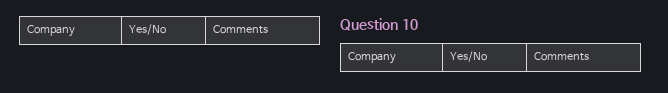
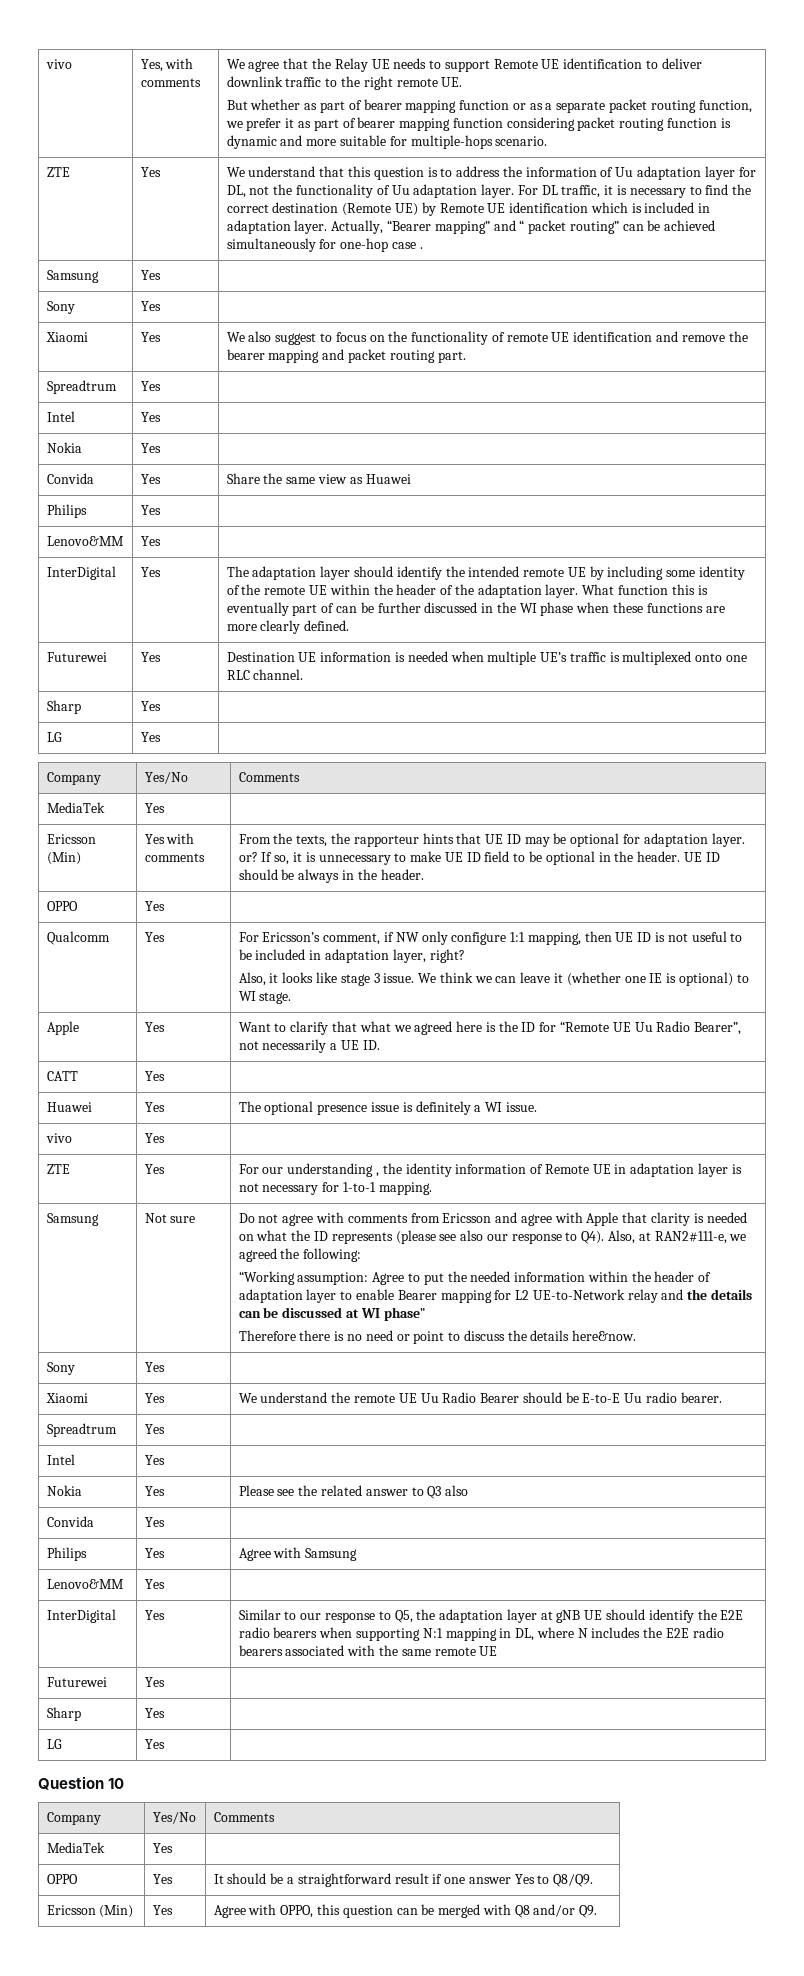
[27,25,76,37] [129,24,167,35] [213,25,269,34] Company | Yes/No | Comments -> [45,59,72,69] [140,58,194,72] [140,78,201,87] [226,58,702,72] [226,76,463,90] [226,99,752,113] [225,117,731,131] [226,135,548,149] [46,167,70,177] [140,167,161,177] [226,166,756,180] [226,184,752,198] [226,202,711,216] [226,220,716,234] [226,238,423,252] [46,270,99,283] [140,270,161,280] [46,301,75,314] [140,301,161,311] [45,332,88,342] [140,332,161,342] [226,331,748,345] [226,349,466,363] [46,380,117,394] [140,381,161,391] [46,411,75,422] [140,412,161,422] [46,442,82,453] [140,443,161,453] [46,473,94,484] [140,474,161,484] [226,473,411,484] [46,504,87,518] [140,505,161,515] [46,536,124,546] [140,536,161,546] [46,566,116,580] [140,567,161,577] [226,566,746,580] [226,584,708,598] [226,602,725,616] [226,620,350,634] [46,652,107,662] [140,652,161,662] [226,651,748,665] [226,669,304,680] [46,700,81,714] [140,701,161,711] [46,732,62,742] [140,732,161,742] [46,772,101,785] [144,772,188,784] [238,772,300,782] [46,802,105,813] [144,803,165,813] [46,834,96,844] [46,852,81,865] [144,833,195,844] [144,853,205,862] [238,833,745,847] [238,851,720,865] [238,869,424,883] [46,901,78,911] [144,901,165,911] [46,931,110,945] [144,932,165,942] [238,931,743,945] [238,949,465,963] [238,972,749,986] [238,991,292,1004] [46,1021,79,1035] [144,1022,165,1032] [238,1021,742,1035] [238,1039,380,1053] [46,1071,78,1081] [144,1071,165,1081] [46,1102,92,1112] [144,1102,165,1112] [238,1101,537,1115] [45,1133,72,1143] [144,1133,165,1143] [46,1164,70,1174] [144,1164,165,1174] [238,1163,742,1177] [238,1182,432,1195] [46,1213,99,1226] [144,1213,196,1223] [238,1212,747,1226] [238,1230,747,1244] [238,1248,362,1262] [238,1271,712,1285] [238,1289,753,1303] [238,1307,425,1321] [238,1330,637,1344] [46,1362,75,1375] [144,1362,165,1372] [45,1393,88,1403] [144,1393,165,1403] [238,1392,722,1403] [46,1423,117,1437] [144,1424,165,1434] [46,1454,75,1465] [144,1455,165,1465] [46,1485,82,1496] [144,1486,165,1496] [238,1485,469,1499] [46,1516,94,1527] [144,1517,165,1527] [46,1547,87,1561] [144,1548,165,1558] [238,1547,358,1561] [46,1579,124,1589] [144,1579,165,1589] [46,1609,116,1623] [144,1610,165,1620] [238,1609,744,1623] [238,1627,724,1641] [238,1645,498,1656] [46,1677,107,1687] [144,1677,165,1687] [46,1707,81,1721] [144,1708,165,1718] [46,1739,62,1749] [144,1739,165,1749] vivo | Yes, with comments | We agree that the Relay UE needs to support Remote UE identification to deliver downlink traffic to the right remote UE. // But whether as part of bearer mapping function or as a separate packet routing function, we prefer it as part of bearer mapping function considering packet routing function is dynamic and more suitable for multiple-hops scenario. // ZTE | Yes | We understand that this question is to address the information of Uu adaptation layer for DL, not the functionality of Uu adaptation layer. For DL traffic, it is necessary to find the correct destination (Remote UE) by Remote UE identification which is included in adaptation layer. Actually, “Bearer mapping” and “ packet routing” can be achieved simultaneously for one-hop case . // Samsung | Yes | // Sony | Yes | // Xiaomi | Yes | We also suggest to focus on the functionality of remote UE identification and remove the bearer mapping and packet routing part. // Spreadtrum | Yes | // Intel | Yes | // Nokia | Yes | // Convida | Yes | Share the same view as Huawei // Philips | Yes | // Lenovo&MM | Yes | // InterDigital | Yes | The adaptation layer should identify the intended remote UE by including some identity of the remote UE within the header of the adaptation layer. What function this is eventually part of can be further discussed in the WI phase when these functions are more clearly defined. // Futurewei | Yes | Destination UE information is needed when multiple UE’s traffic is multiplexed onto one RLC channel. // Sharp | Yes | // LG | Yes | // Company | Yes/No | Comments // MediaTek | Yes | // Ericsson (Min) | Yes with comments | From the texts, the rapporteur hints that UE ID may be optional for adaptation layer. or? If so, it is unnecessary to make UE ID field to be optional in the header. UE ID should be always in the header. // OPPO | Yes | // Qualcomm | Yes | For Ericsson’s comment, if NW only configure 1:1 mapping, then UE ID is not useful to be included in adaptation layer, right? // Also, it looks like stage 3 issue. We think we can leave it (whether one IE is optional) to WI stage. // Apple | Yes | Want to clarify that what we agreed here is the ID for “Remote UE Uu Radio Bearer”, not necessarily a UE ID. // CATT | Yes | // Huawei | Yes | The optional presence issue is definitely a WI issue. // vivo | Yes | // ZTE | Yes | For our understanding , the identity information of Remote UE in adaptation layer is not necessary for 1-to-1 mapping. // Samsung | Not sure | Do not agree with comments from Ericsson and agree with Apple that clarity is needed on what the ID represents (please see also our response to Q4). Also, at RAN2#111-e, we agreed the following: // “Working assumption: Agree to put the needed information within the header of adaptation layer to enable Bearer mapping for L2 UE-to-Network relay and the details can be discussed at WI phase” // Therefore there is no need or point to discuss the details here&now. // Sony | Yes | // Xiaomi | Yes | We understand the remote UE Uu Radio Bearer should be E-to-E Uu radio bearer. // Spreadtrum | Yes | // Intel | Yes | // Nokia | Yes | Please see the related answer to Q3 also // Convida | Yes | // Philips | Yes | Agree with Samsung // Lenovo&MM | Yes | // InterDigital | Yes | Similar to our response to Q5, the adaptation layer at gNB UE should identify the E2E radio bearers when supporting N:1 mapping in DL, where N includes the E2E radio bearers associated with the same remote UE // Futurewei | Yes | // Sharp | Yes | // LG | Yes |
(590, 56) none -> [46,1842,105,1853] [152,1843,173,1853] [46,1874,78,1884] [152,1874,173,1884] [213,1873,594,1887] [46,1905,134,1918] [152,1905,173,1915] [213,1904,598,1918] // MediaTek | Yes | // OPPO | Yes | It should be a straightforward result if one answer Yes to Q8/Q9. // Ericsson (Min) | Yes | Agree with OPPO, this question can be merged with Q8 and/or Q9.

